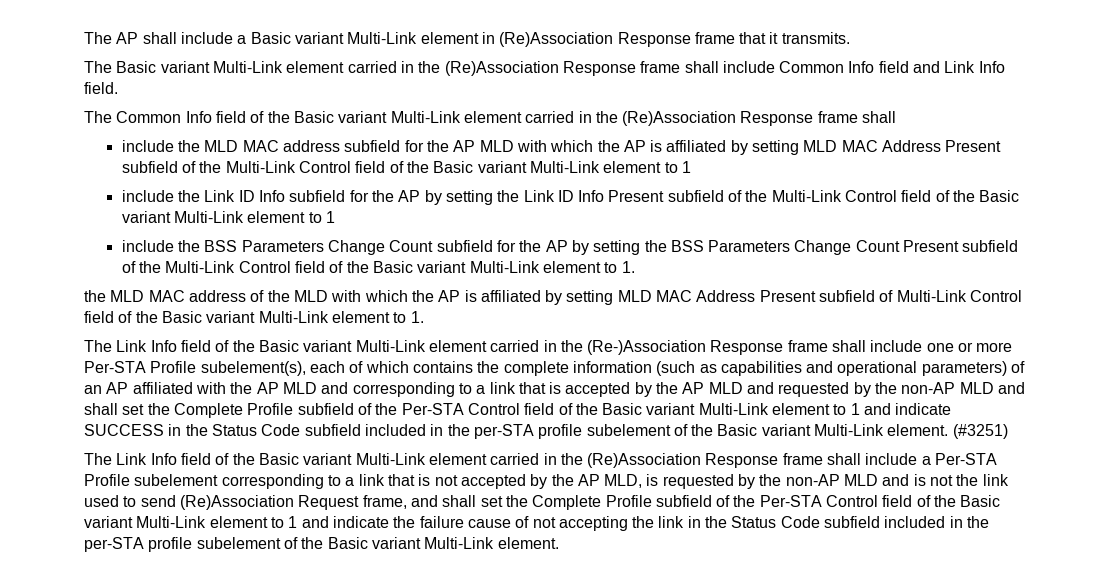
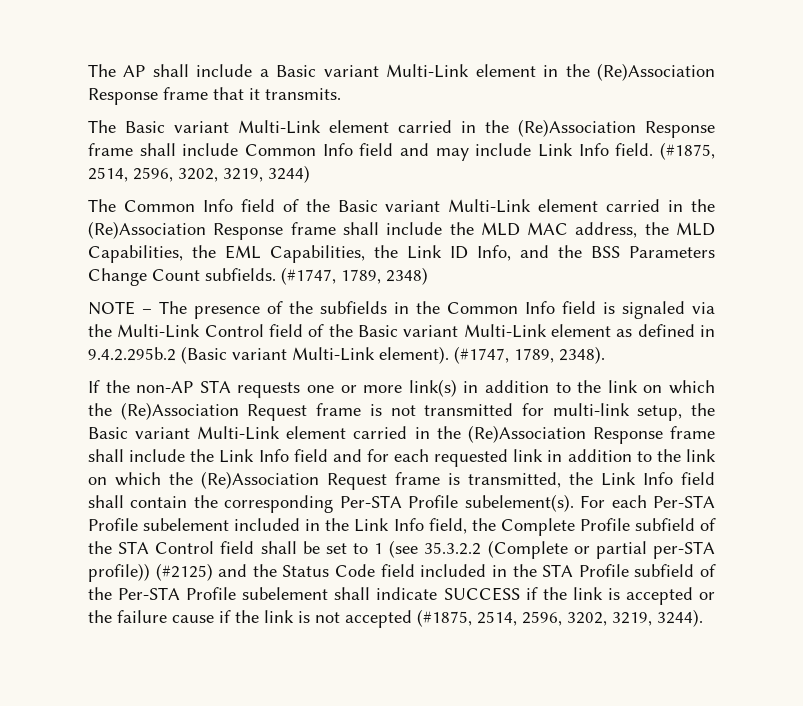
(495, 38) none -> [565,64,590,77] the
(941, 67) none -> [435,143,532,161] may include
(118, 88) none -> [660,142,715,160] [88,165,310,183] (#1875, 2514, 2596, 3202, 3219, 3244)
(897, 117) // -> (379, 228) none
[282,140,1002,155] [121,161,196,173] address subfield for the AP MLD with which the AP is affiliated by setting MLD MAC Address Present subfield of -> [575,222,715,238] [88,245,715,263] [88,267,428,286] [88,301,715,319] address, the MLD Capabilities, the EML Capabilities, the Link ID Info, and the BSS Parameters Change Count subfields. (#1747, 1789, 2348) // NOTE – The presence of the subfields in the Common Info field is signaled via
[664,161,691,173] [121,190,1020,205] [121,211,335,223] [121,240,1019,255] [121,261,635,273] [84,290,1023,305] [84,311,424,323] [84,340,1013,355] [84,361,1026,376] [84,382,1026,397] [84,403,952,418] [84,424,1008,439] [84,453,230,465] to 1 // include the Link ID Info subfield for the AP by setting the Link ID Info Present subfield of the Multi-Link Control field of the Basic variant Multi-Link element to 1 // include the BSS Parameters Change Count subfield for the AP by setting the BSS Parameters Change Count Present subfield of the Multi-Link Control field of the Basic variant Multi-Link element to 1. // the MLD MAC address of the MLD with which the AP is affiliated by setting MLD MAC Address Present subfield of Multi-Link Control field of the Basic variant Multi-Link element to 1. // The Link Info field of the Basic variant Multi-Link element carried in the (Re-)Association Response frame shall include one or more Per-STA Profile subelement(s), each of which contains the complete information (such as capabilities and operational parameters) of an AP affiliated with the AP MLD and corresponding to a link that is accepted by the AP MLD and requested by the non-AP MLD and shall set the Complete Profile subfield of the Per-STA Control field of the Basic variant Multi-Link element to 1 and indicate SUCCESS in the Status Code subfield included in the per-STA profile subelement of the Basic variant Multi-Link element. (#3251) // The Link Info field of -> [616,324,716,337] [88,346,605,364] [88,379,716,398] [88,402,683,421] as defined in 9.4.2.295b.2 (Basic variant Multi-Link element). (#1747, 1789, 2348). // If the non-AP STA requests one or more link(s) in addition to the link on which the (Re)Association Request frame is not transmitted for multi-link setup,
[921,453,998,465] [84,474,1009,489] [84,495,1001,510] [84,516,990,531] [84,537,559,552] a Per-STA Profile subelement corresponding to a link that is not accepted by the AP MLD, is requested by the non-AP MLD and is not the link used to send (Re)Association Request frame, and shall set the Complete Profile subfield of the Per-STA Control field of the Basic variant Multi-Link element to 1 and indicate the failure cause of not accepting the link in the Status Code subfield included in the per-STA profile subelement of the Basic variant Multi-Link element. -> [190,449,716,467] [88,471,715,490] [88,494,716,513] [88,518,716,536] [88,540,716,559] [88,563,717,582] [88,587,716,605] [88,609,703,628] the Link Info field and for each requested link in addition to the link on which the (Re)Association Request frame is transmitted, the Link Info field shall contain the corresponding Per-STA Profile subelement(s). For each Per-STA Profile subelement included in the Link Info field, the Complete Profile subfield of the STA Control field shall be set to 1 (see 35.3.2.2 (Complete or partial per-STA profile)) (#2125) and the Status Code field included in the STA Profile subfield of the Per-STA Profile subelement shall indicate SUCCESS if the link is accepted or the failure cause if the link is not accepted (#1875, 2514, 2596, 3202, 3219, 3244).

